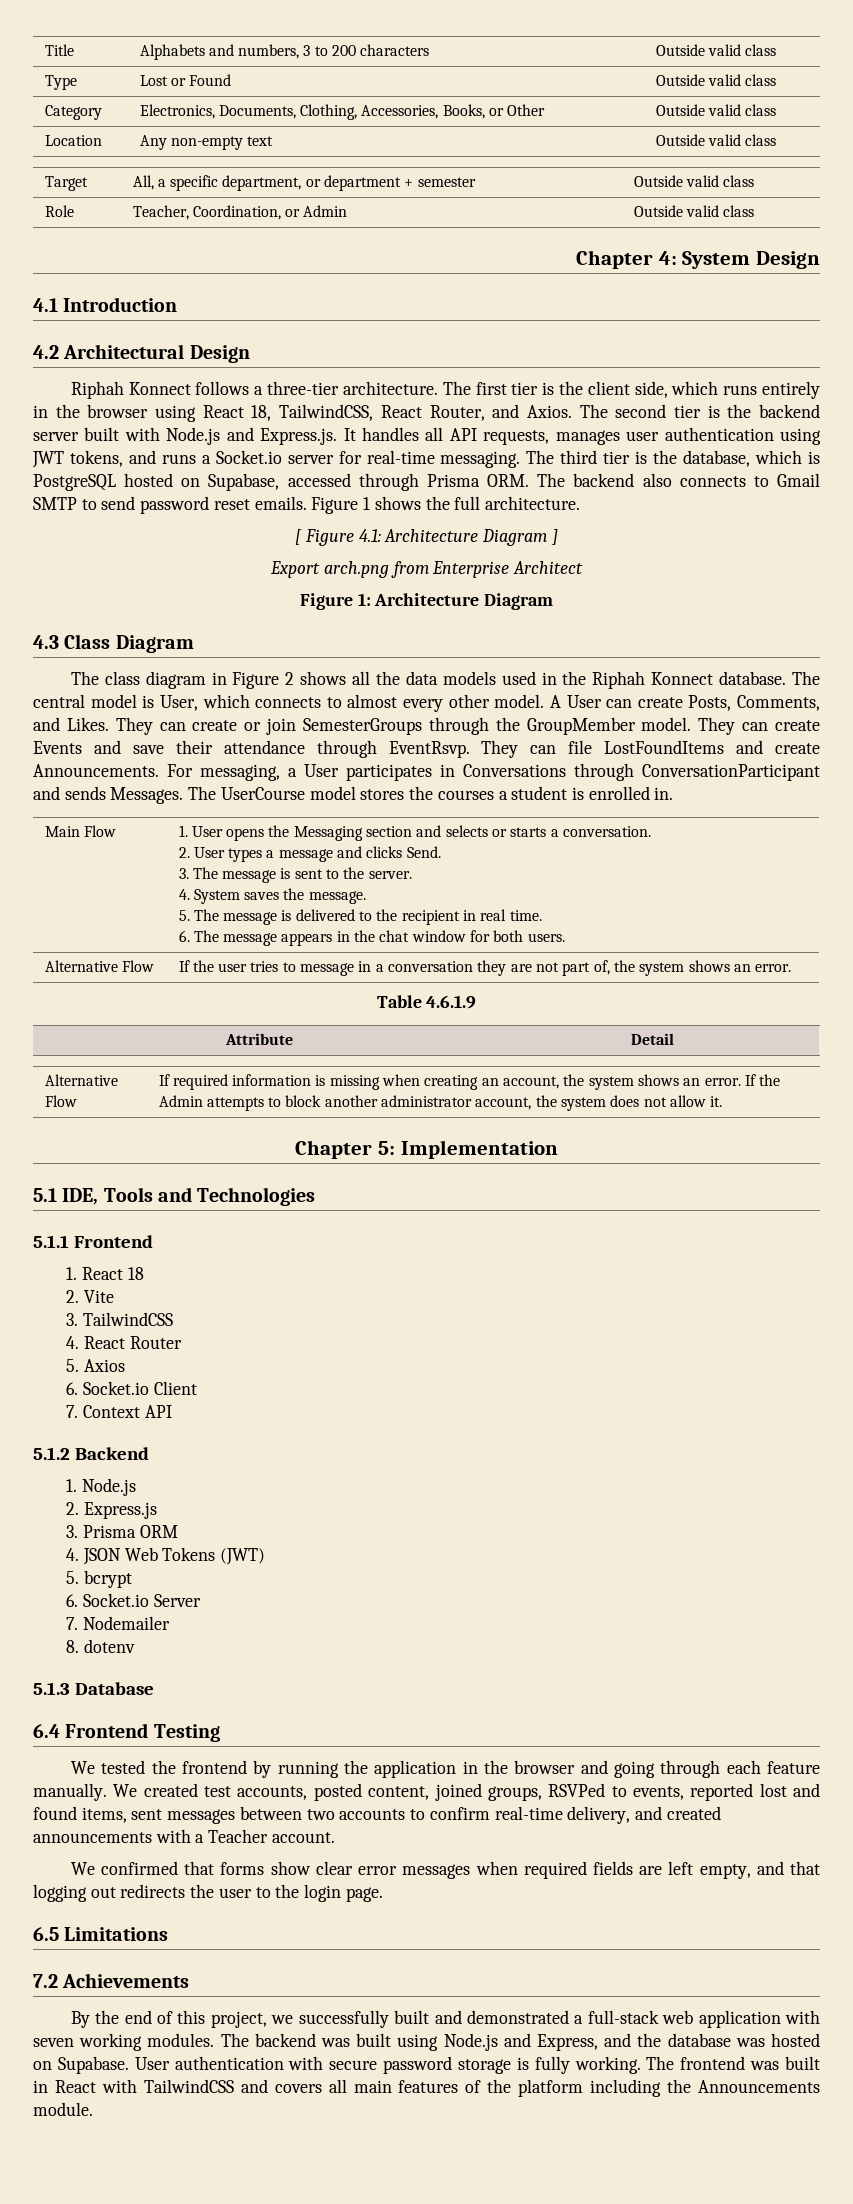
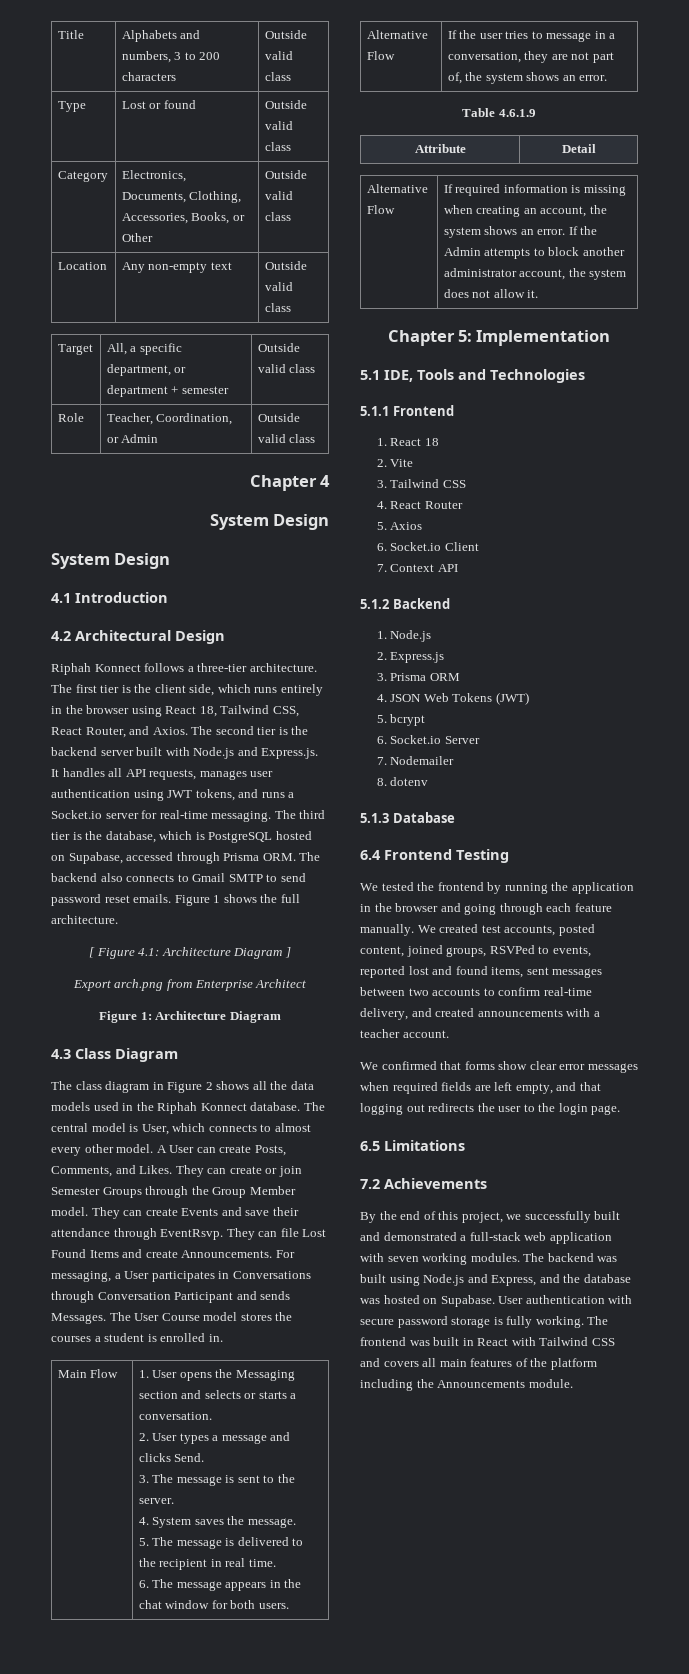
[189,74,232,86] Found -> [163,100,196,109] found
[658,251,677,265] 4: -> [320,475,330,487] [209,514,329,530] 4 // System Design //
[279,404,374,421] TailwindCSS, -> [220,705,299,717] Tailwind CSS,
[303,717,636,735] SemesterGroups through the GroupMember -> [51,1186,296,1198] Semester Groups through the Group Member
[604,740,725,754] LostFoundItems -> [302,1229,327,1237] [51,1249,119,1258] Lost Found Items
[642,764,820,781] ConversationParticipant -> [97,1292,234,1303] Conversation Participant
[220,787,305,800] UserCourse -> [134,1313,200,1321] User Course
[388,961,474,972] conversation -> [447,52,521,63] conversation,
[82,1312,173,1326] TailwindCSS -> [390,479,466,488] Tailwind CSS
[208,1829,269,1843] Teacher -> [360,1029,400,1038] teacher
[143,2079,234,2093] TailwindCSS -> [539,1337,615,1346] Tailwind CSS

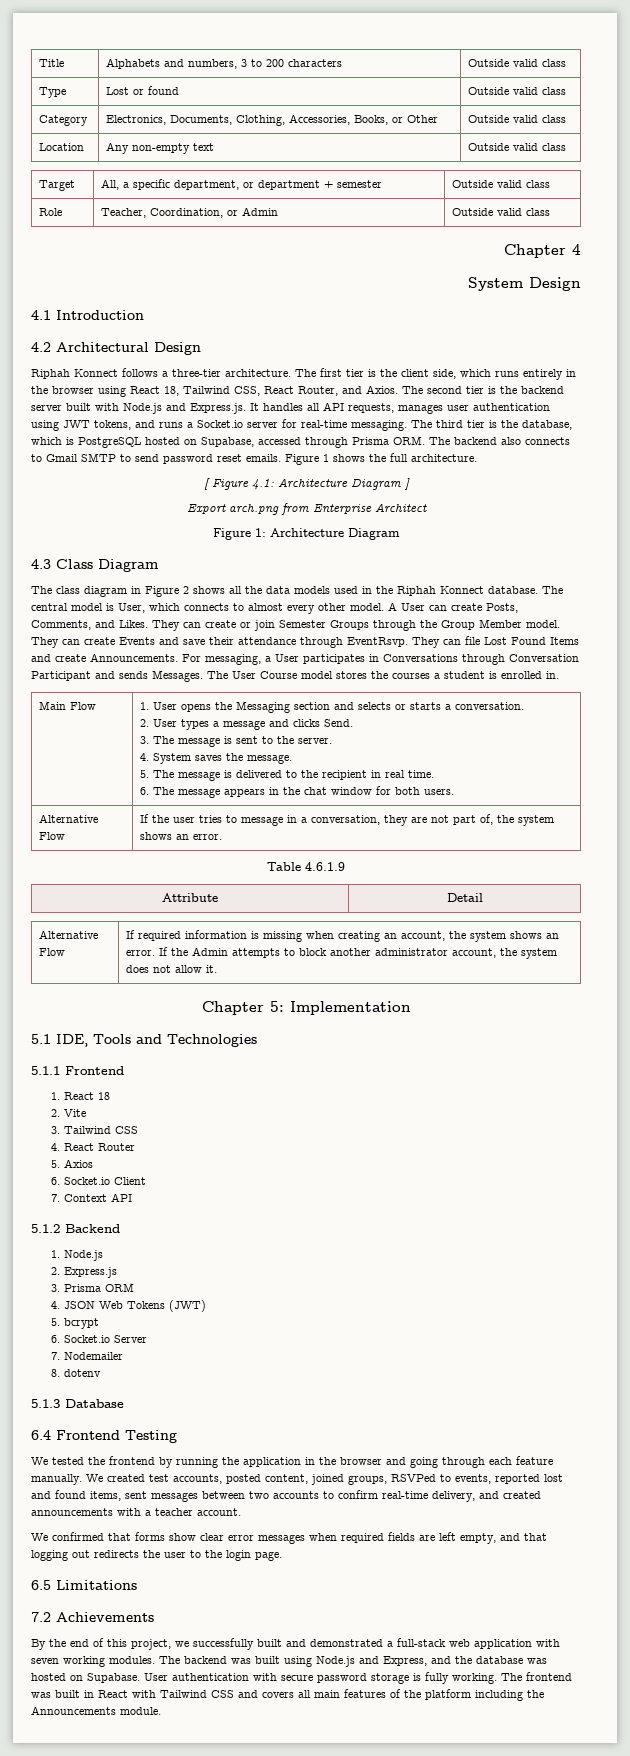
[51,553,171,569] // System Design -> (581, 284) none

